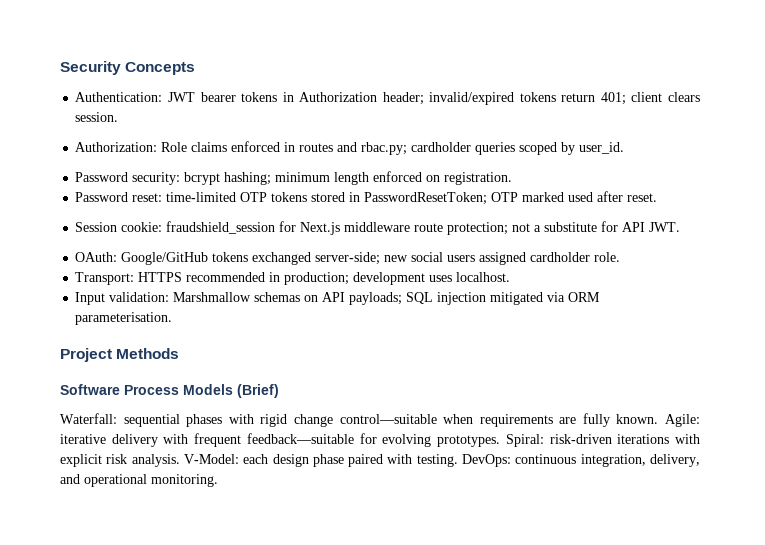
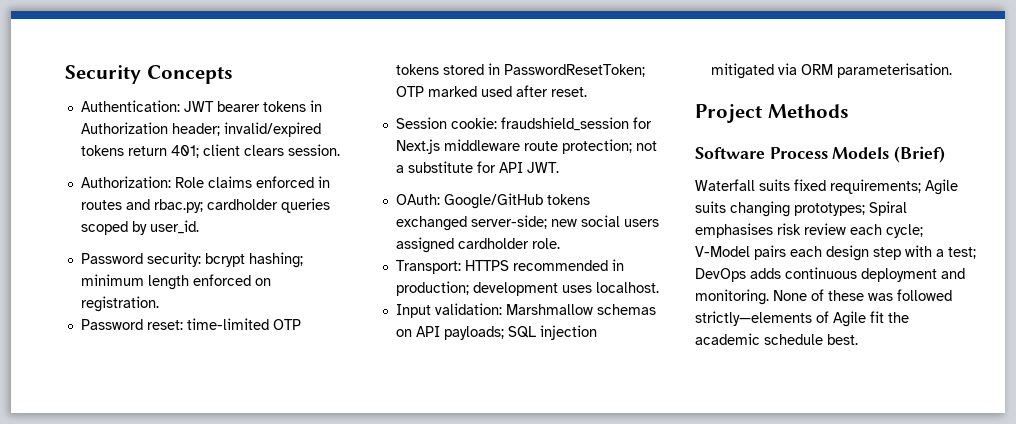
[60,413,701,427] [60,433,701,447] [60,454,700,467] [60,474,218,487] Waterfall: sequential phases with rigid change control—suitable when requirements are fully known. Agile: iterative delivery with frequent feedback—suitable for evolving prototypes. Spiral: risk-driven iterations with explicit risk analysis. V-Model: each design phase paired with testing. DevOps: continuous integration, delivery, and operational monitoring. -> [695,179,958,195] [695,201,907,217] [695,223,923,238] [695,245,976,261] [695,267,965,282] [695,289,952,305] [695,311,909,327] [695,333,858,345] Waterfall suits fixed requirements; Agile suits changing prototypes; Spiral emphasises risk review each cycle; V-Model pairs each design step with a test; DevOps adds continuous deployment and monitoring. None of these was followed strictly—elements of Agile fit the academic schedule best.

